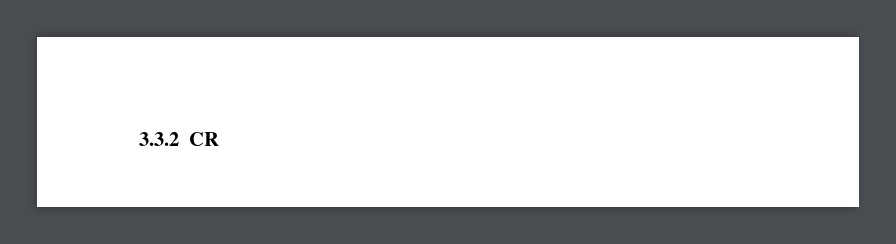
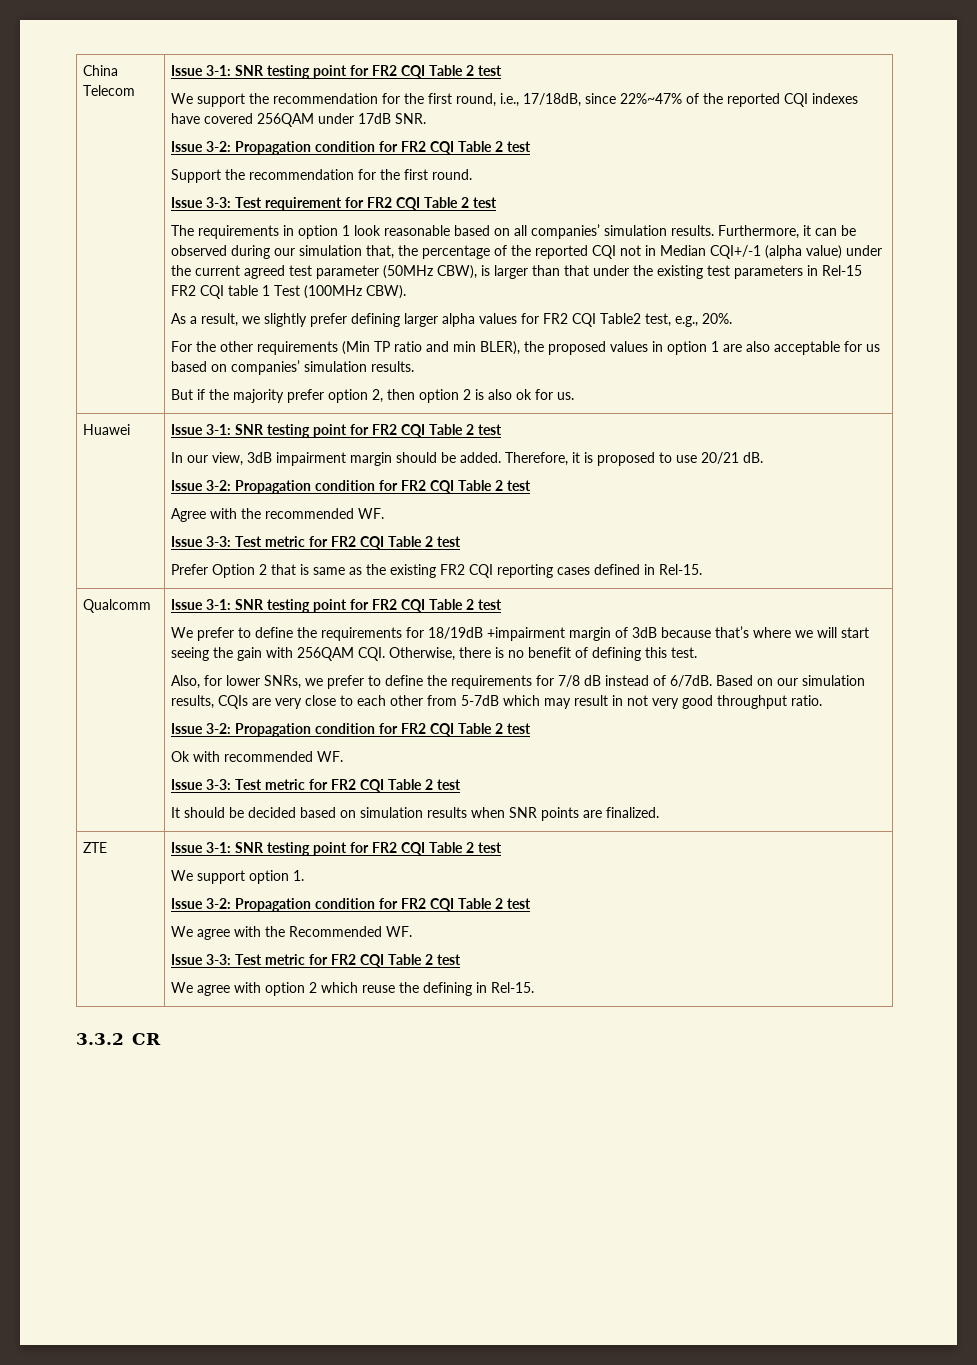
(139, 139) none -> [82,65,118,76] [82,85,135,96] [170,65,502,79] [170,93,858,107] [170,113,426,127] [170,141,531,155] [170,169,472,183] [170,197,497,211] [170,224,856,239] [170,245,882,259] [170,265,862,279] [170,285,406,299] [170,313,732,327] [170,341,880,355] [170,360,414,375] [170,389,574,403] [82,424,130,435] [170,424,502,438] [170,452,763,466] [170,480,531,494] [170,508,384,522] [170,536,461,549] [170,564,702,578] [82,599,151,613] [170,599,502,613] [170,626,869,641] [170,647,697,661] [170,675,865,689] [170,695,822,709] [170,723,531,737] [170,751,343,762] [170,779,461,792] [170,807,659,821] [82,842,107,853] [170,842,502,856] [170,870,304,884] [170,898,531,912] [170,926,412,940] [170,954,461,967] [170,982,534,996] China Telecom | Issue 3-1: SNR testing point for FR2 CQI Table 2 test // We support the recommendation for the first round, i.e., 17/18dB, since 22%~47% of the reported CQI indexes have covered 256QAM under 17dB SNR. // Issue 3-2: Propagation condition for FR2 CQI Table 2 test // Support the recommendation for the first round. // Issue 3-3: Test requirement for FR2 CQI Table 2 test // The requirements in option 1 look reasonable based on all companies’ simulation results. Furthermore, it can be observed during our simulation that, the percentage of the reported CQI not in Median CQI+/-1 (alpha value) under the current agreed test parameter (50MHz CBW), is larger than that under the existing test parameters in Rel-15 FR2 CQI table 1 Test (100MHz CBW). // As a result, we slightly prefer defining larger alpha values for FR2 CQI Table2 test, e.g., 20%. // For the other requirements (Min TP ratio and min BLER), the proposed values in option 1 are also acceptable for us based on companies’ simulation results. // But if the majority prefer option 2, then option 2 is also ok for us. // Huawei | Issue 3-1: SNR testing point for FR2 CQI Table 2 test // In our view, 3dB impairment margin should be added. Therefore, it is proposed to use 20/21 dB. // Issue 3-2: Propagation condition for FR2 CQI Table 2 test // Agree with the recommended WF. // Issue 3-3: Test metric for FR2 CQI Table 2 test // Prefer Option 2 that is same as the existing FR2 CQI reporting cases defined in Rel-15. // Qualcomm | Issue 3-1: SNR testing point for FR2 CQI Table 2 test // We prefer to define the requirements for 18/19dB +impairment margin of 3dB because that’s where we will start seeing the gain with 256QAM CQI. Otherwise, there is no benefit of defining this test. // Also, for lower SNRs, we prefer to define the requirements for 7/8 dB instead of 6/7dB. Based on our simulation results, CQIs are very close to each other from 5-7dB which may result in not very good throughput ratio. // Issue 3-2: Propagation condition for FR2 CQI Table 2 test // Ok with recommended WF. // Issue 3-3: Test metric for FR2 CQI Table 2 test // It should be decided based on simulation results when SNR points are finalized. // ZTE | Issue 3-1: SNR testing point for FR2 CQI Table 2 test // We support option 1. // Issue 3-2: Propagation condition for FR2 CQI Table 2 test // We agree with the Recommended WF. // Issue 3-3: Test metric for FR2 CQI Table 2 test // We agree with option 2 which reuse the defining in Rel-15. //

